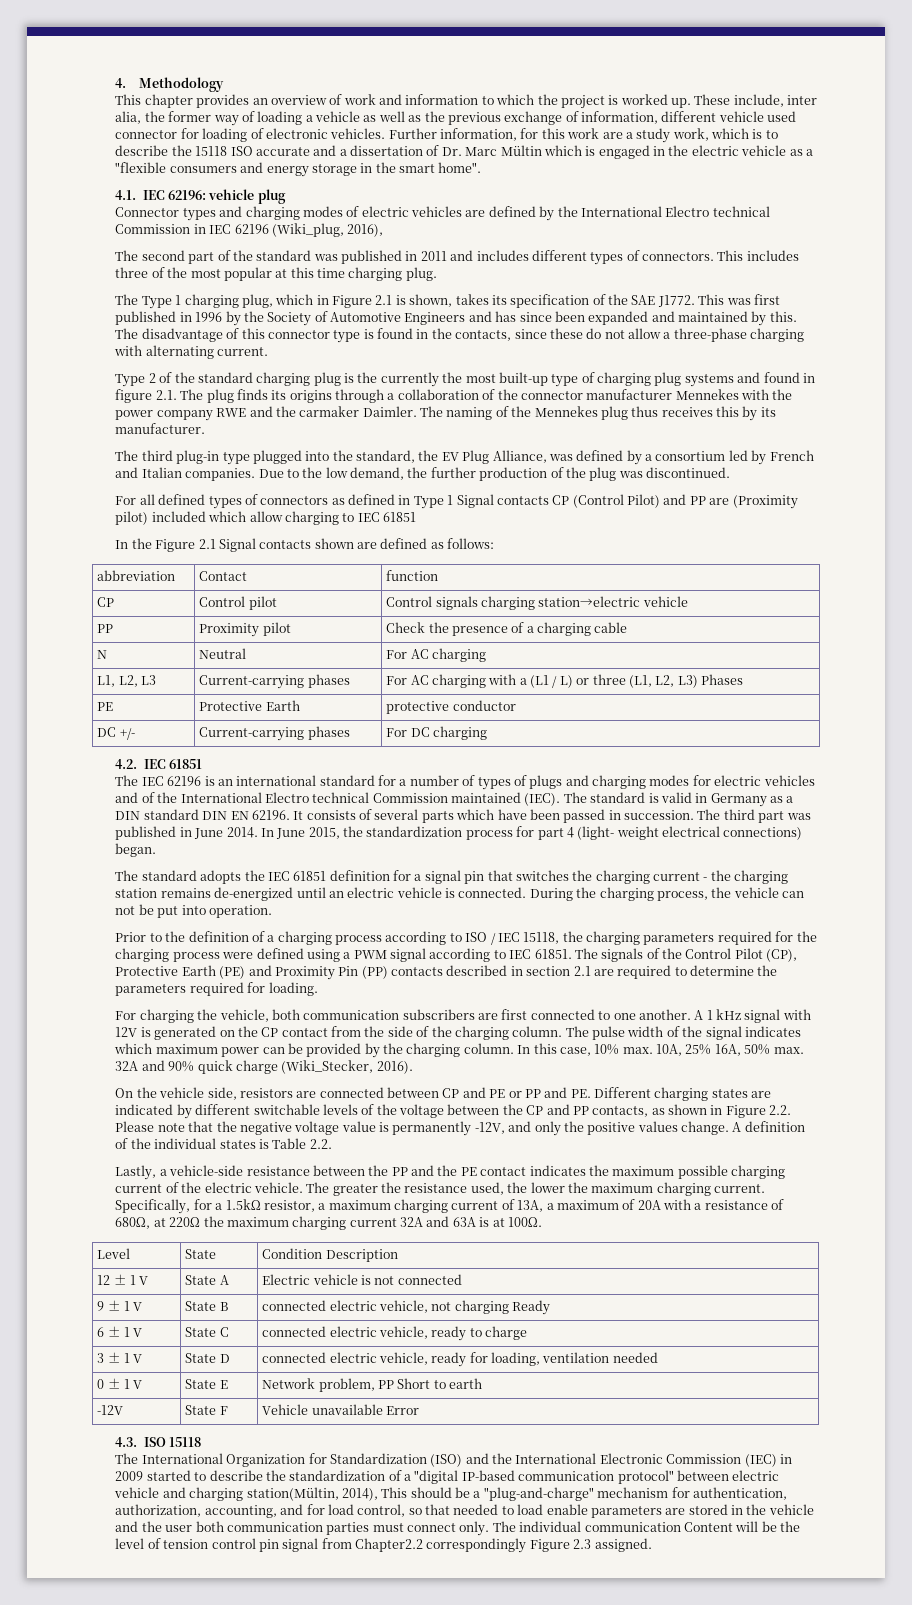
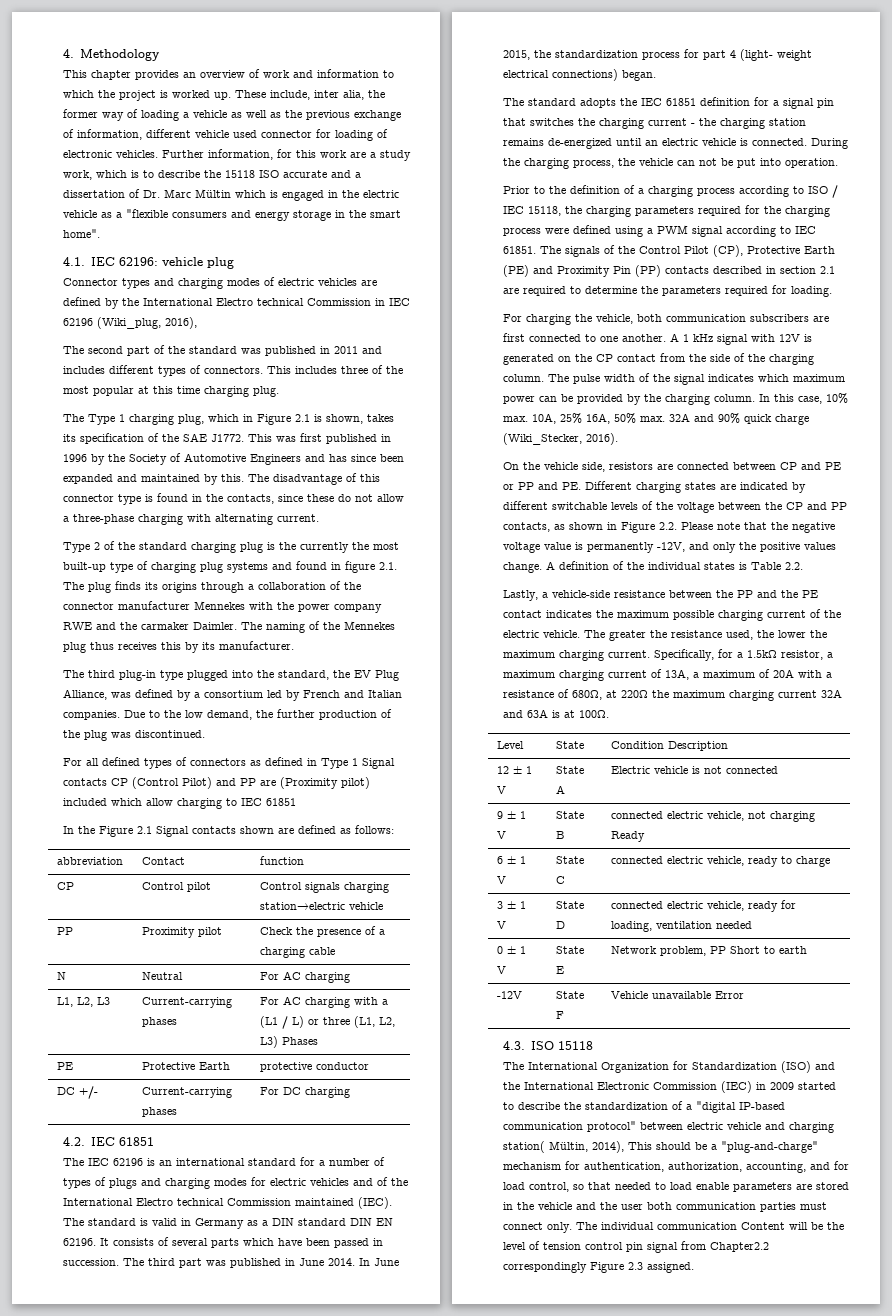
[246,1487,339,1501] station(Mültin, -> [502,1141,588,1153] station( Mültin,

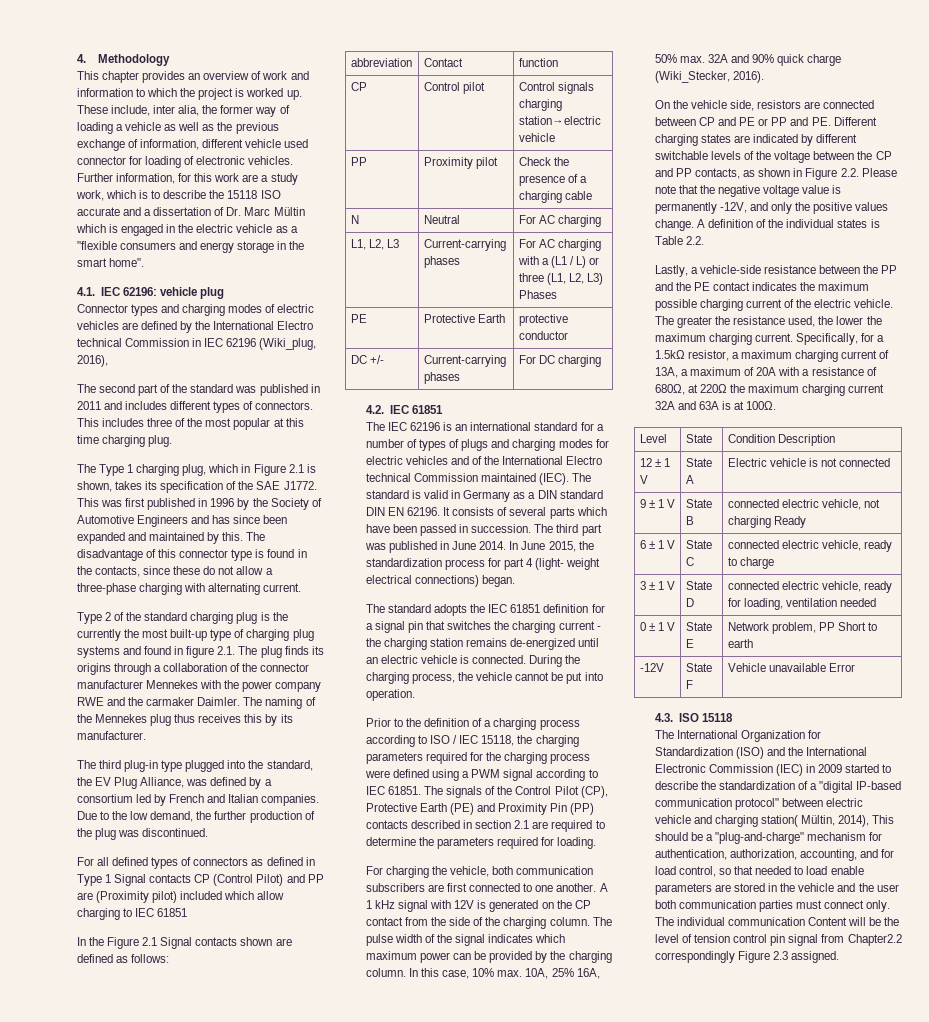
[676,158,717,166] can not -> [515,672,550,681] cannot

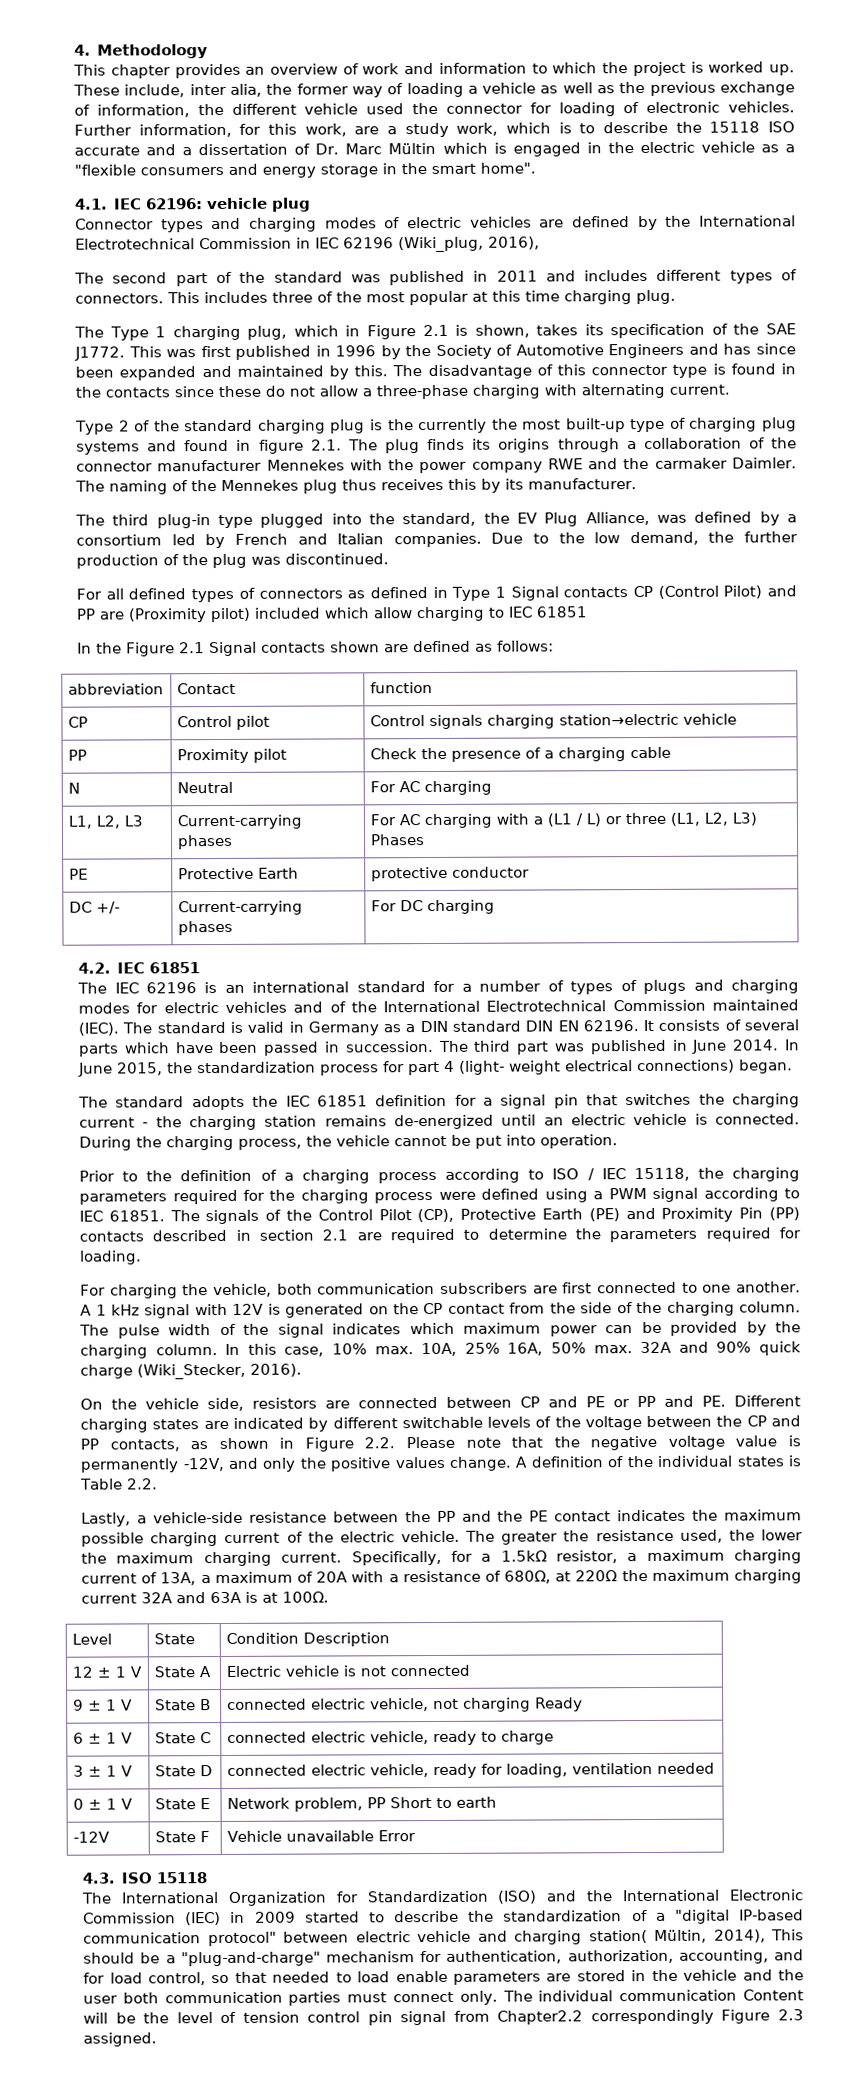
(199, 144) none -> [197,103,224,116] the
(309, 143) none -> [412,102,439,115] the
[214,173,240,182] work -> [304,123,347,137] work,
[277,321,314,330] [76,338,122,347] Electro technical -> [75,238,196,250] Electrotechnical
[94,566,140,577] contacts, -> [105,387,171,398] contacts
[566,456,603,465] [365,473,411,482] Electro technical -> [486,1000,607,1012] Electrotechnical

